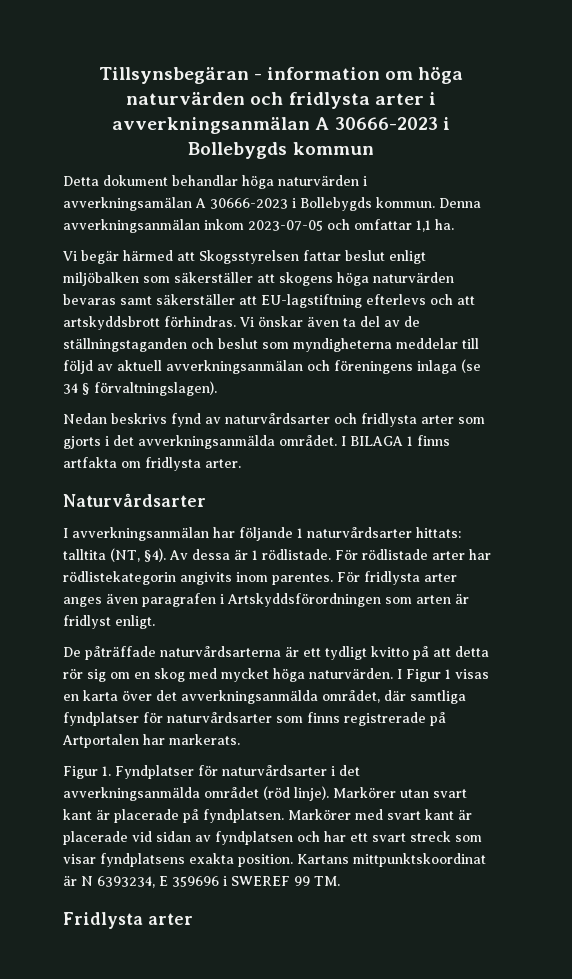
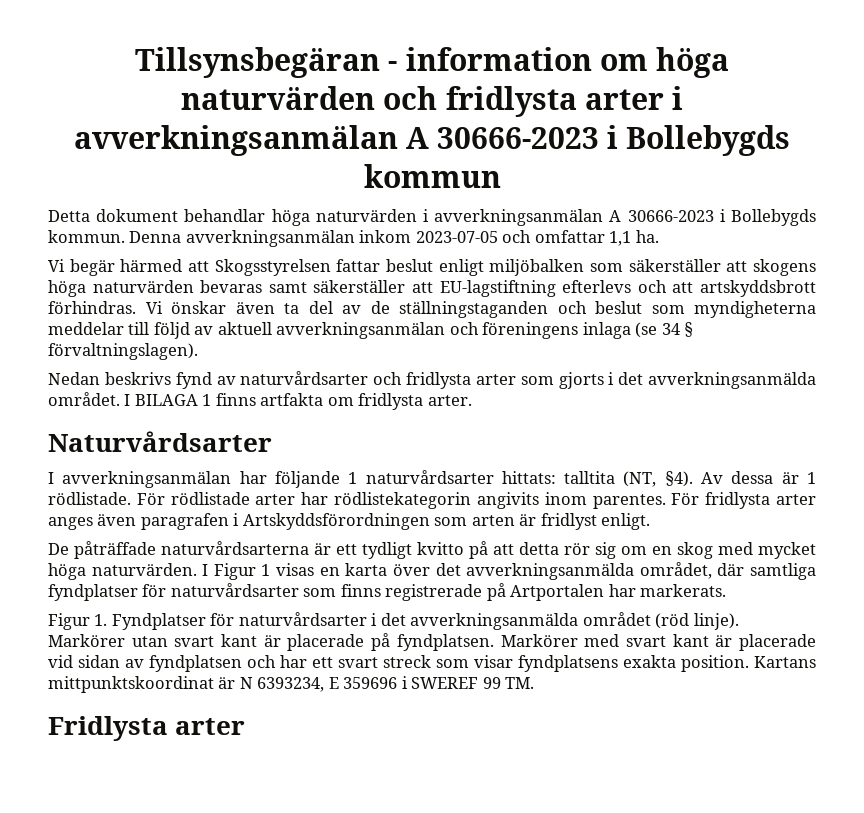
[63,197,192,211] avverkningsamälan -> [434,209,604,226] avverkningsanmälan

